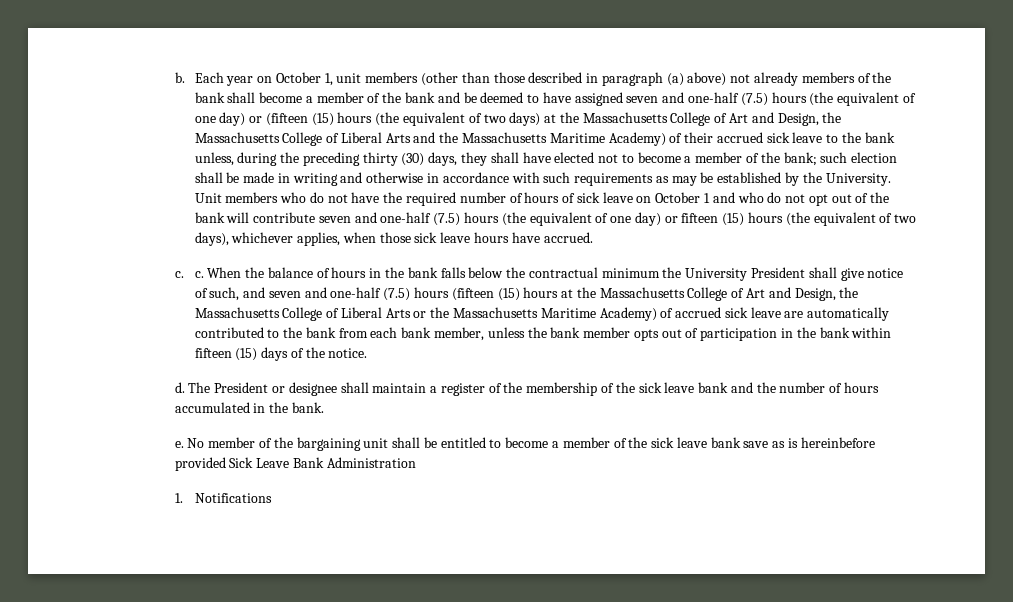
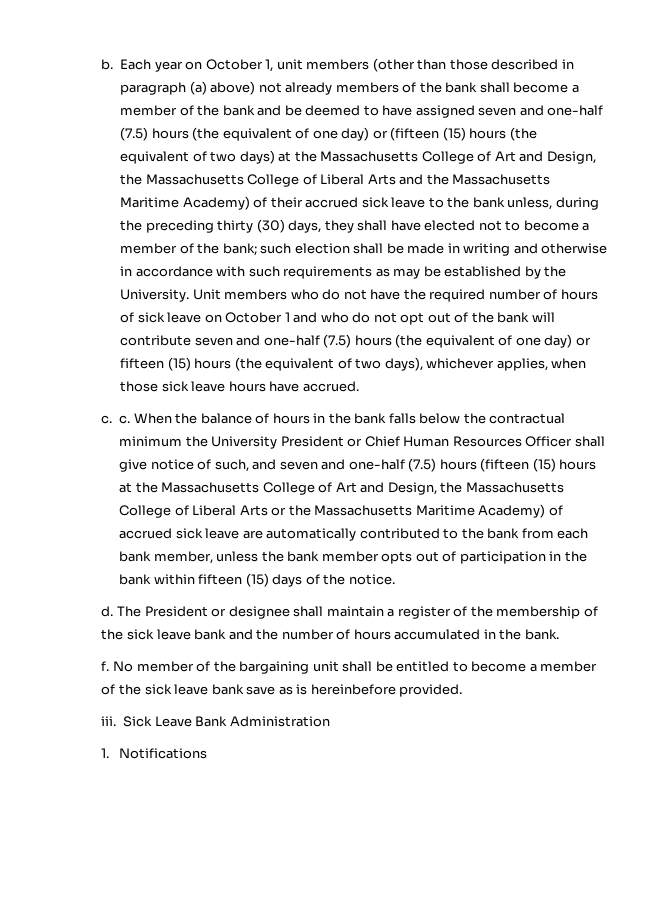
(806, 272) none -> [347,436,573,447] or Chief Human Resources Officer
[174,441,184,448] e. -> [101,661,110,671] f.
[174,457,226,471] provided -> [399,684,463,697] [101,716,117,726] provided. // iii.

